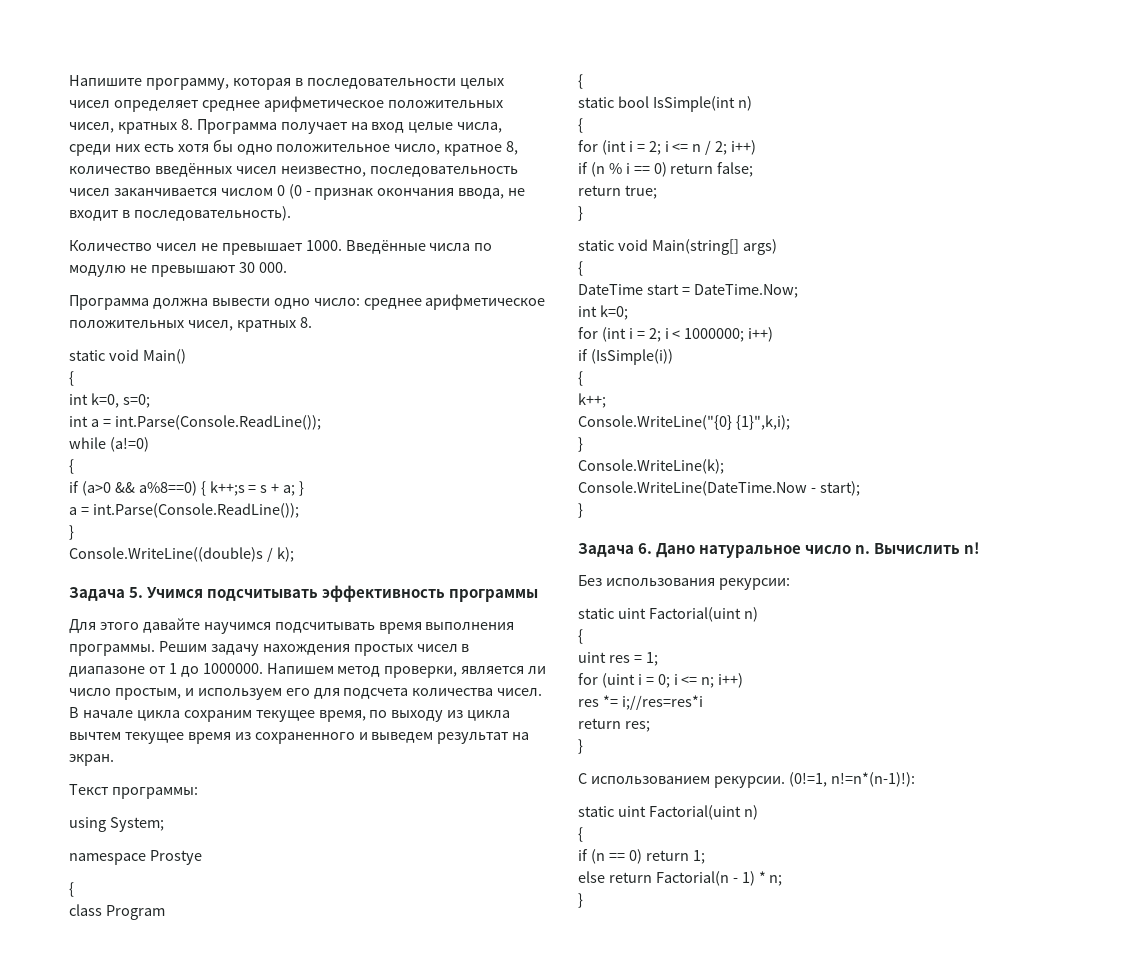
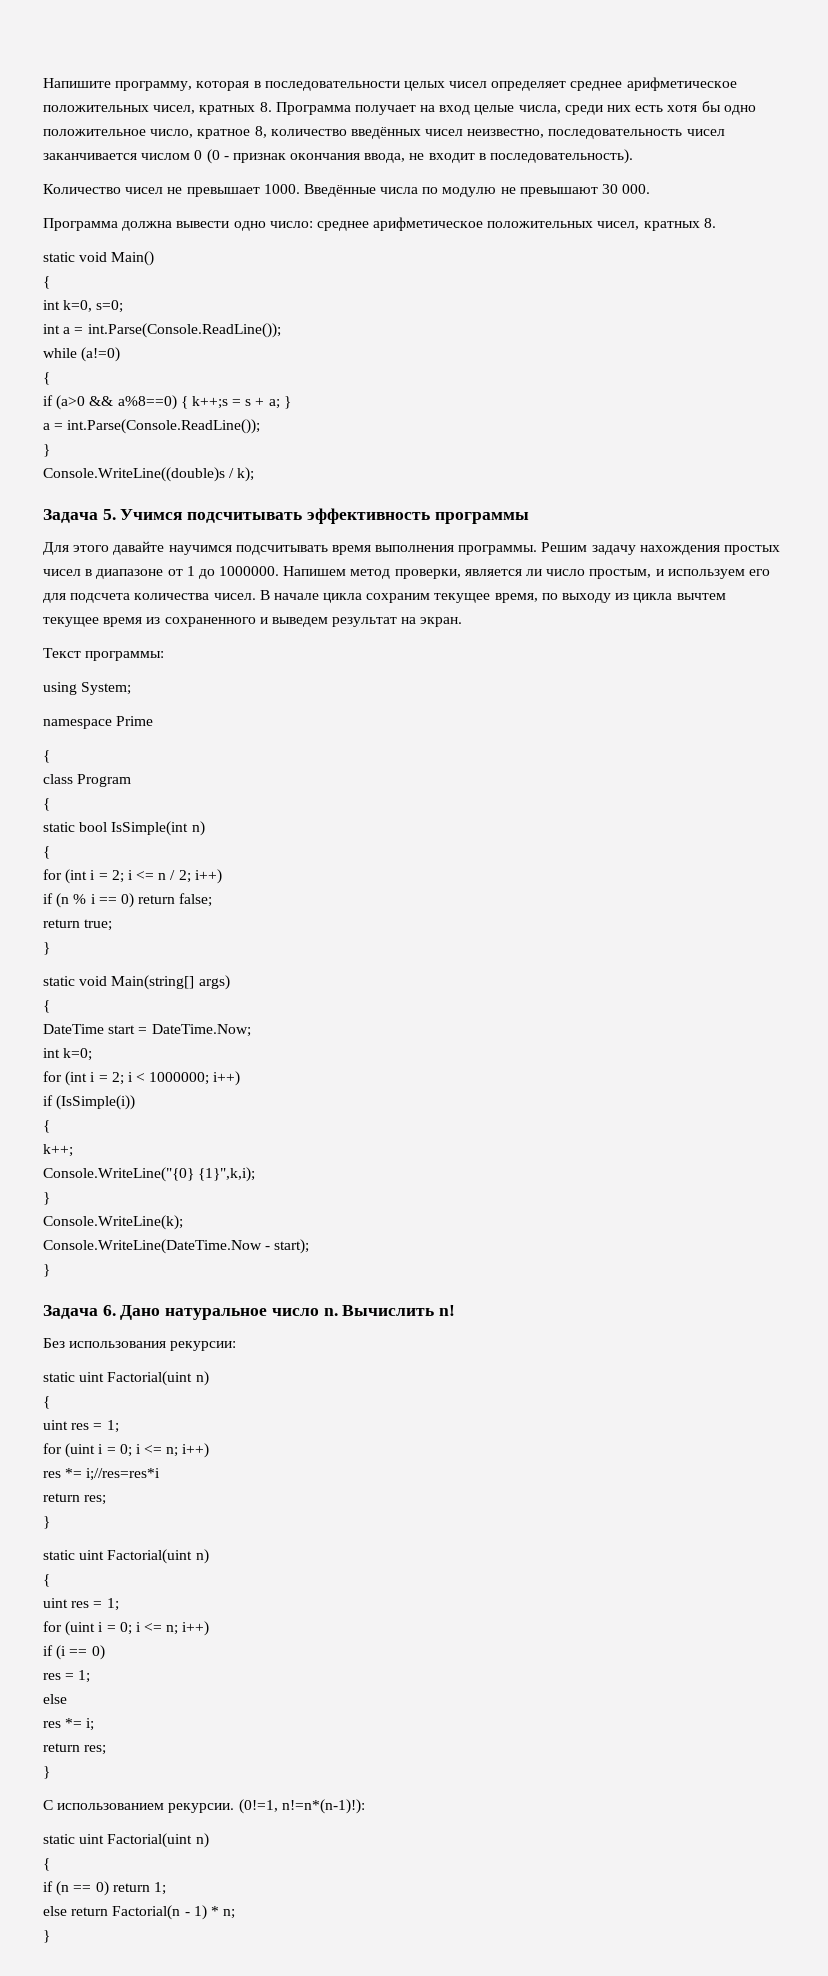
[149,850,202,865] Prostye -> [116,716,154,726] Prime
(583, 746) none -> [43,1549,209,1564] [43,1574,50,1587] [43,1598,119,1611] [43,1621,210,1636] [43,1645,105,1660] [43,1670,91,1683] [43,1694,67,1704] [43,1718,95,1731] [43,1743,107,1755] [43,1766,50,1779] // static uint Factorial(uint n) // { // uint res = 1; // for (uint i = 0; i <= n; i++) // if (i == 0) // res = 1; // else // res *= i; // return res; // }

